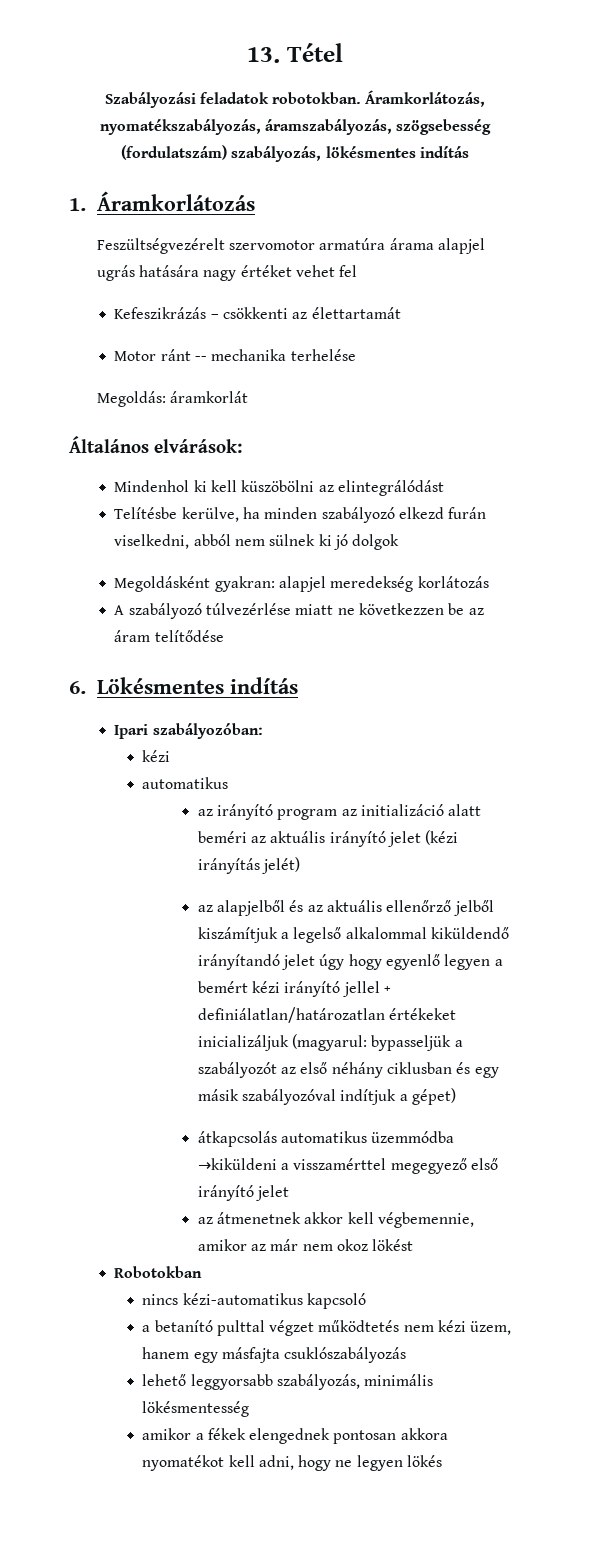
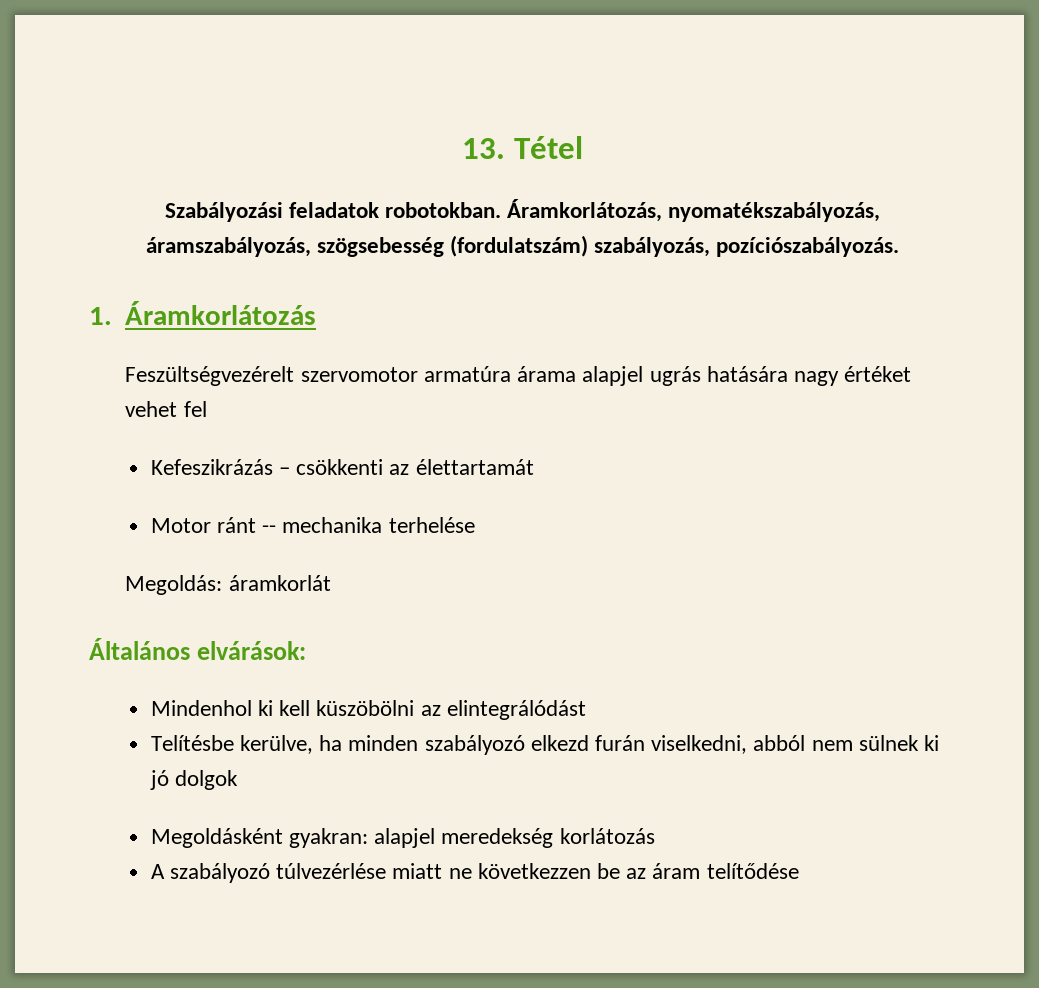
[325,146,469,158] lökésmentes indítás -> [716,237,900,257] pozíciószabályozás.
[69,677,298,694] [114,723,263,739] [142,750,171,762] [142,777,229,789] [197,804,482,820] [197,830,459,847] [197,857,301,874] [197,900,494,916] [197,927,510,943] [197,954,503,970] [197,981,392,997] [197,1007,457,1023] [197,1034,463,1051] [197,1062,499,1078] [197,1088,457,1105] [197,1131,455,1147] [197,1158,499,1174] [197,1185,290,1201] [197,1212,475,1228] [197,1239,414,1251] [114,1266,203,1278] [142,1293,366,1309] [142,1320,512,1336] [142,1347,407,1363] [142,1374,434,1390] [142,1401,250,1417] [142,1428,448,1444] [142,1455,443,1471] // 6. Lökésmentes indítás // Ipari szabályozóban: // kézi // automatikus // az irányító program az initializáció alatt beméri az aktuális irányító jelet (kézi irányítás jelét) // az alapjelből és az aktuális ellenőrző jelből kiszámítjuk a legelső alkalommal kiküldendő irányítandó jelet úgy hogy egyenlő legyen a bemért kézi irányító jellel + definiálatlan/határozatlan értékeket inicializáljuk (magyarul: bypasseljük a szabályozót az első néhány ciklusban és egy másik szabályozóval indítjuk a gépet) // átkapcsolás automatikus üzemmódba →kiküldeni a visszamérttel megegyező első irányító jelet // az átmenetnek akkor kell végbemennie, amikor az már nem okoz lökést // Robotokban // nincs kézi-automatikus kapcsoló // a betanító pulttal végzet működtetés nem kézi üzem, hanem egy másfajta csuklószabályozás // lehető leggyorsabb szabályozás, minimális lökésmentesség // amikor a fékek elengednek pontosan akkora nyomatékot kell adni, hogy ne legyen lökés -> (799, 871) none

